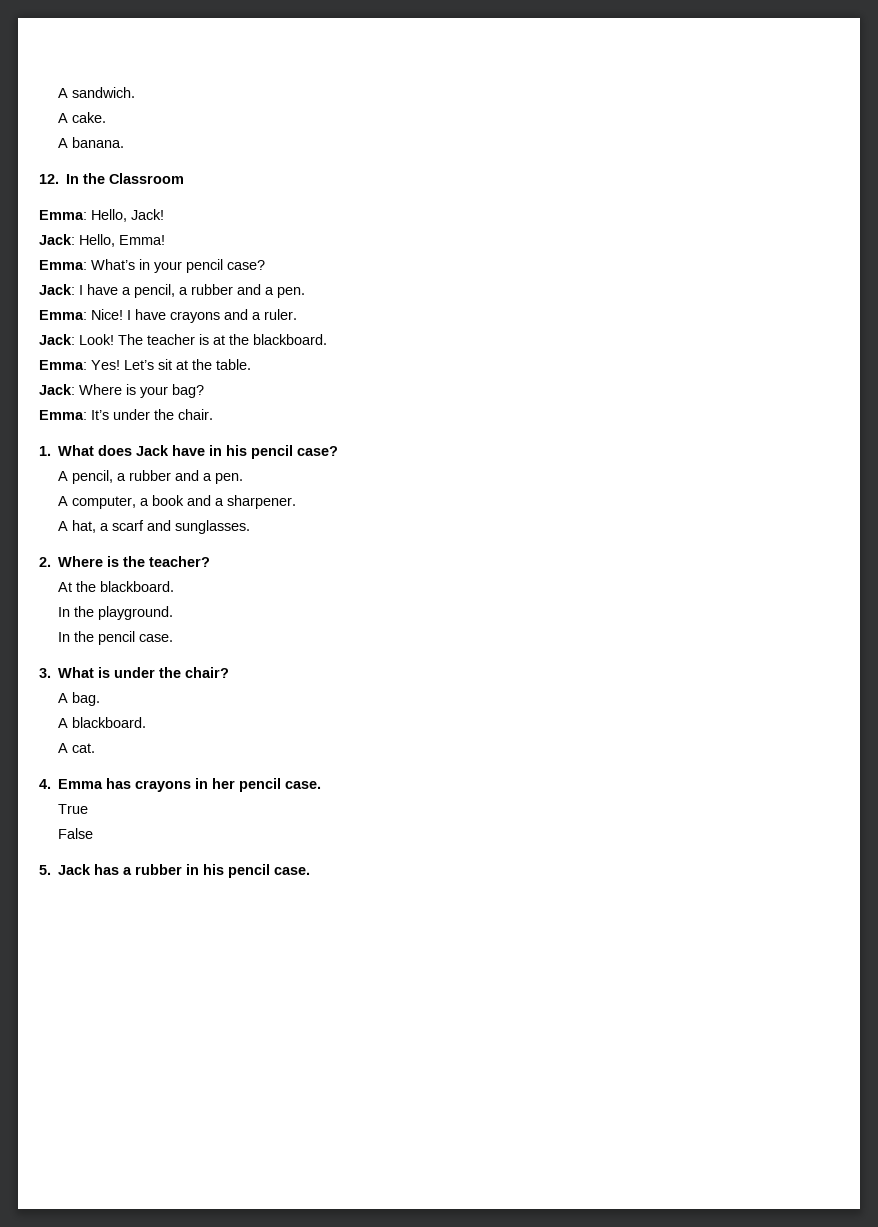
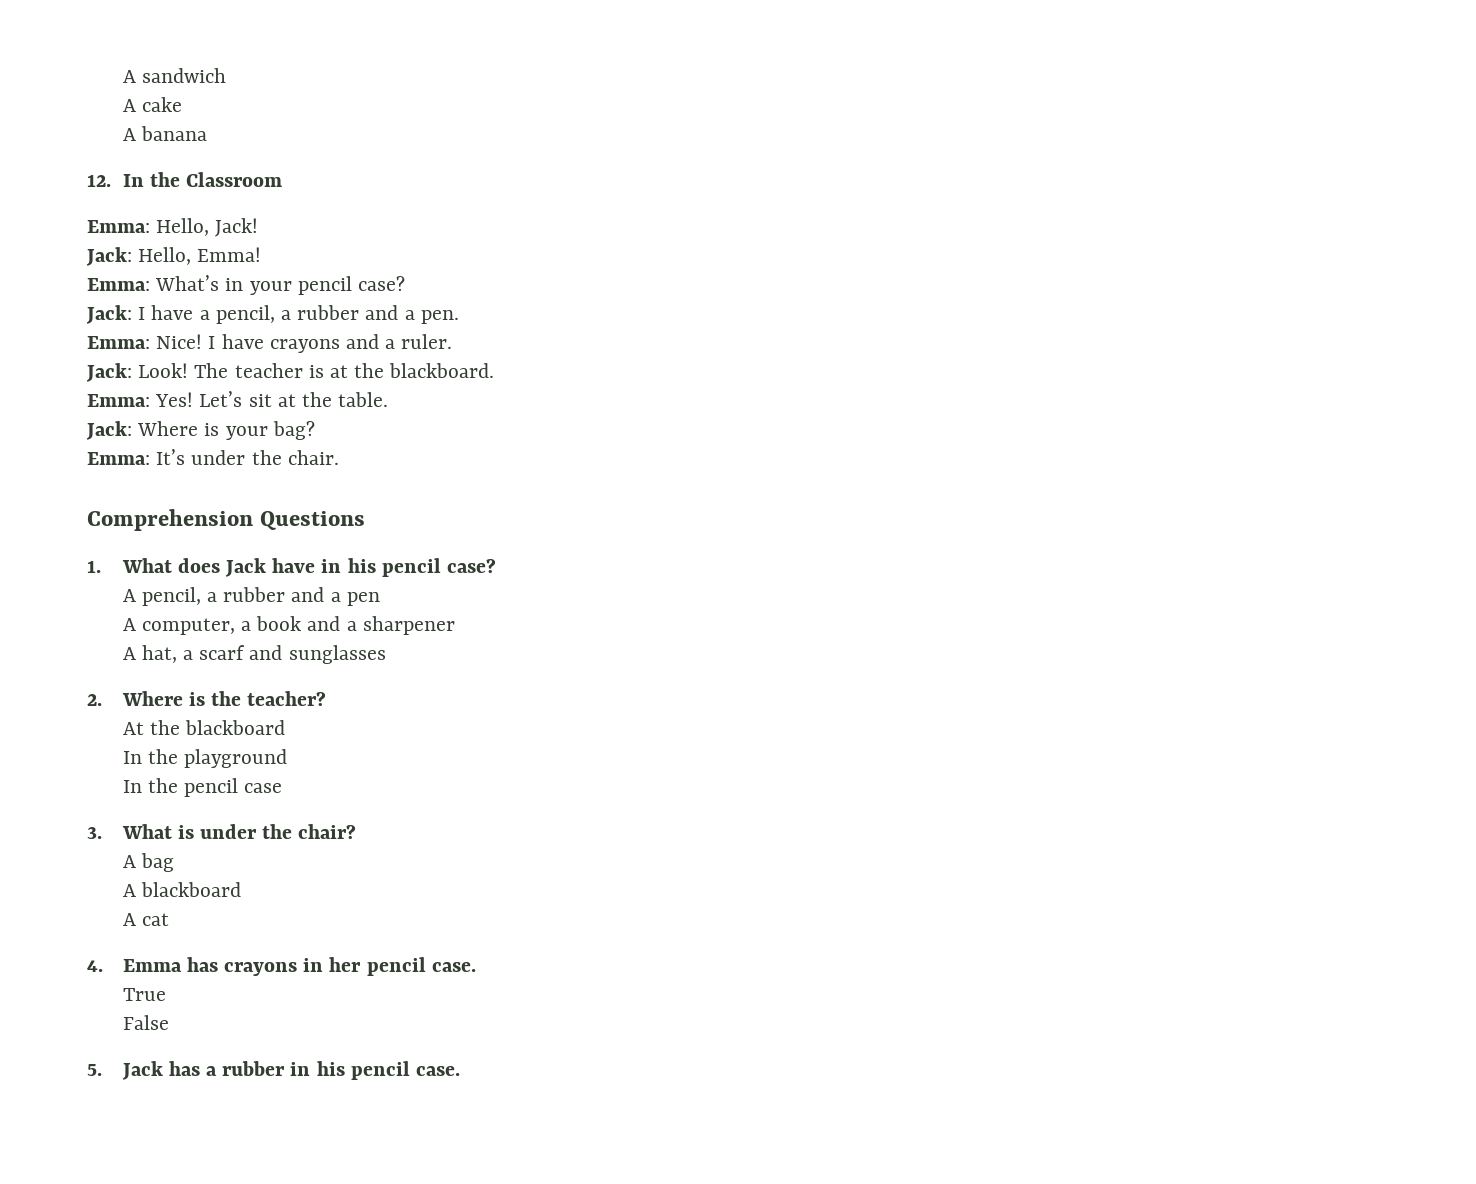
[58,87,136,98] [58,112,107,123] [58,137,125,148] A sandwich. // A cake. // A banana. -> [122,68,226,83] [122,97,182,112] [122,126,207,141] A sandwich // A cake // A banana
(213, 414) none -> [87,509,366,531] // Comprehension Questions
[215,473,244,484] pen. -> [346,592,380,606] pen
[227,495,297,509] sharpener. -> [362,616,455,635] sharpener
[175,520,251,534] sunglasses. -> [288,645,386,664] sunglasses
[100,581,175,592] [58,606,174,620] blackboard. // In the playground. -> [185,720,286,735] [122,749,288,768] blackboard // In the playground
[139,634,174,642] case. -> [244,783,283,793] case
[72,692,101,706] [58,717,147,728] [58,743,96,753] bag. // A blackboard. // A cat. -> [140,853,174,872] [122,882,241,897] [122,913,169,926] bag // A blackboard // A cat

